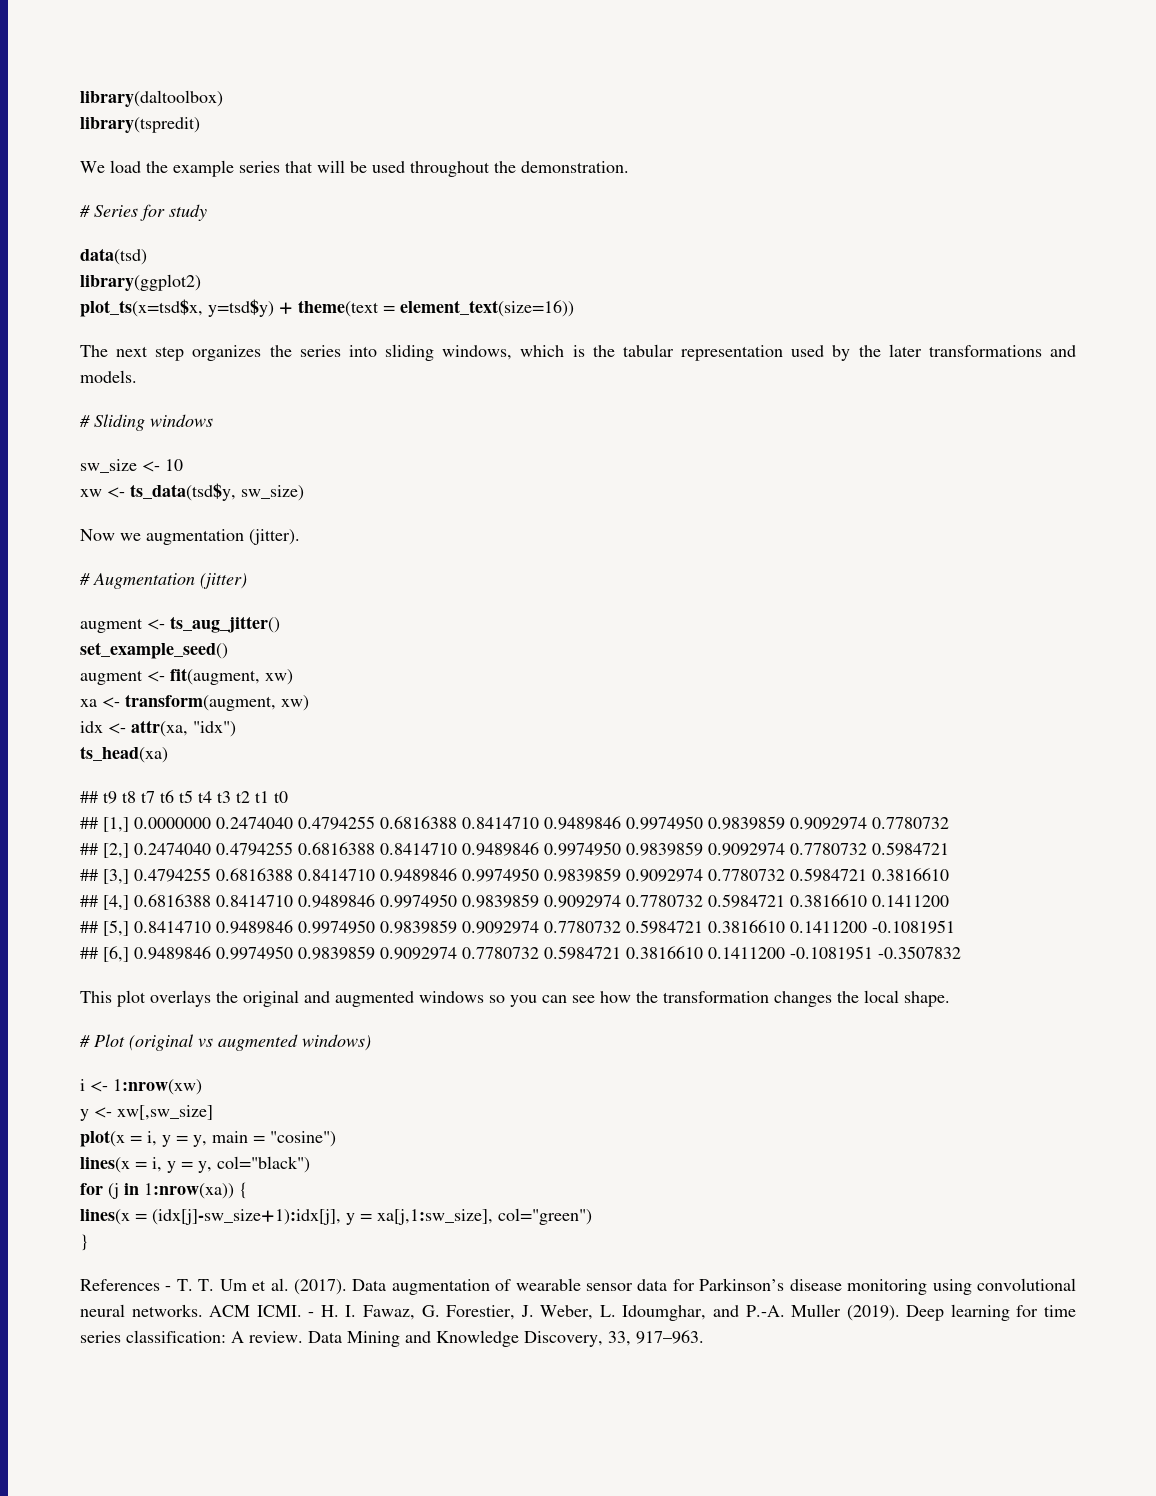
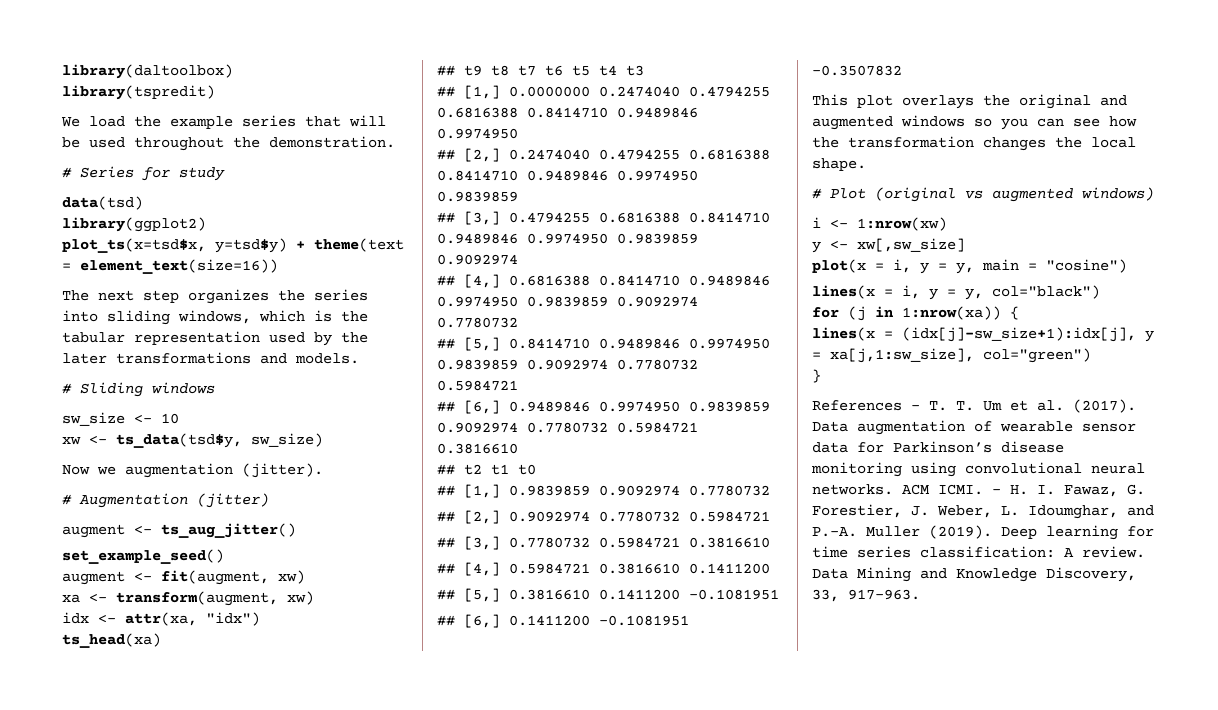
[236,791,288,803] t2 t1 t0 -> (644, 70) none
[708,816,949,830] 0.9839859 0.9092974 0.7780732 -> (518, 133) none
[708,842,949,856] 0.9092974 0.7780732 0.5984721 -> (518, 196) none
[708,868,949,882] 0.7780732 0.5984721 0.3816610 -> (518, 259) none
[708,894,949,908] 0.5984721 0.3816610 0.1411200 -> (518, 322) none
[708,920,955,934] 0.3816610 0.1411200 -0.1081951 -> (518, 385) none
(703, 952) none -> [437,464,536,475] [437,484,770,498] [437,510,770,524] [437,536,770,550] [437,562,770,576] [437,588,779,602] [437,614,500,628] // ## t2 t1 t0 // ## [1,] 0.9839859 0.9092974 0.7780732 // ## [2,] 0.9092974 0.7780732 0.5984721 // ## [3,] 0.7780732 0.5984721 0.3816610 // ## [4,] 0.5984721 0.3816610 0.1411200 // ## [5,] 0.3816610 0.1411200 -0.1081951 // ## [6,]

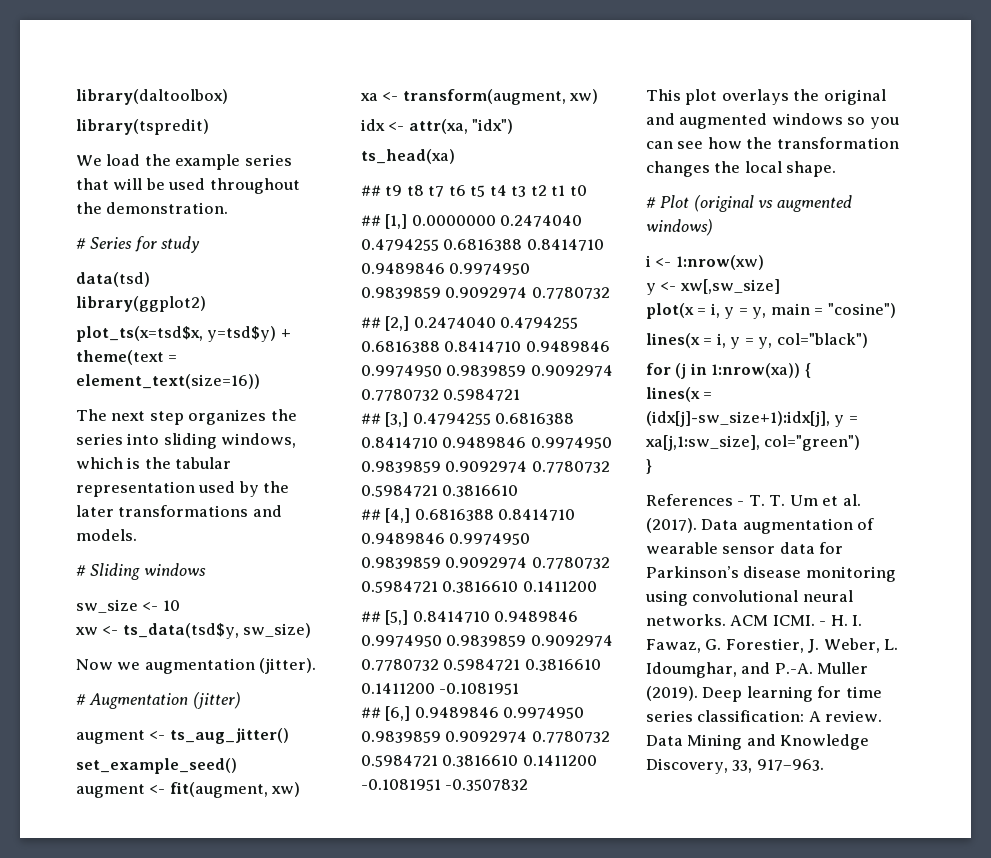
(644, 70) none -> [530,185,587,196] t2 t1 t0
(518, 133) none -> [361,287,610,299] 0.9839859 0.9092974 0.7780732
(518, 196) none -> [530,365,613,377] [361,389,521,401] 0.9092974 0.7780732 0.5984721
(518, 259) none -> [531,461,610,473] [361,485,519,497] 0.7780732 0.5984721 0.3816610
(518, 322) none -> [361,581,597,593] 0.5984721 0.3816610 0.1411200
(518, 385) none -> [524,659,601,671] [361,683,520,695] 0.3816610 0.1411200 -0.1081951
[437,464,536,475] [437,484,770,498] [437,510,770,524] [437,536,770,550] [437,562,770,576] [437,588,779,602] [437,614,500,628] // ## t2 t1 t0 // ## [1,] 0.9839859 0.9092974 0.7780732 // ## [2,] 0.9092974 0.7780732 0.5984721 // ## [3,] 0.7780732 0.5984721 0.3816610 // ## [4,] 0.5984721 0.3816610 0.1411200 // ## [5,] 0.3816610 0.1411200 -0.1081951 // ## [6,] -> (519, 761) none

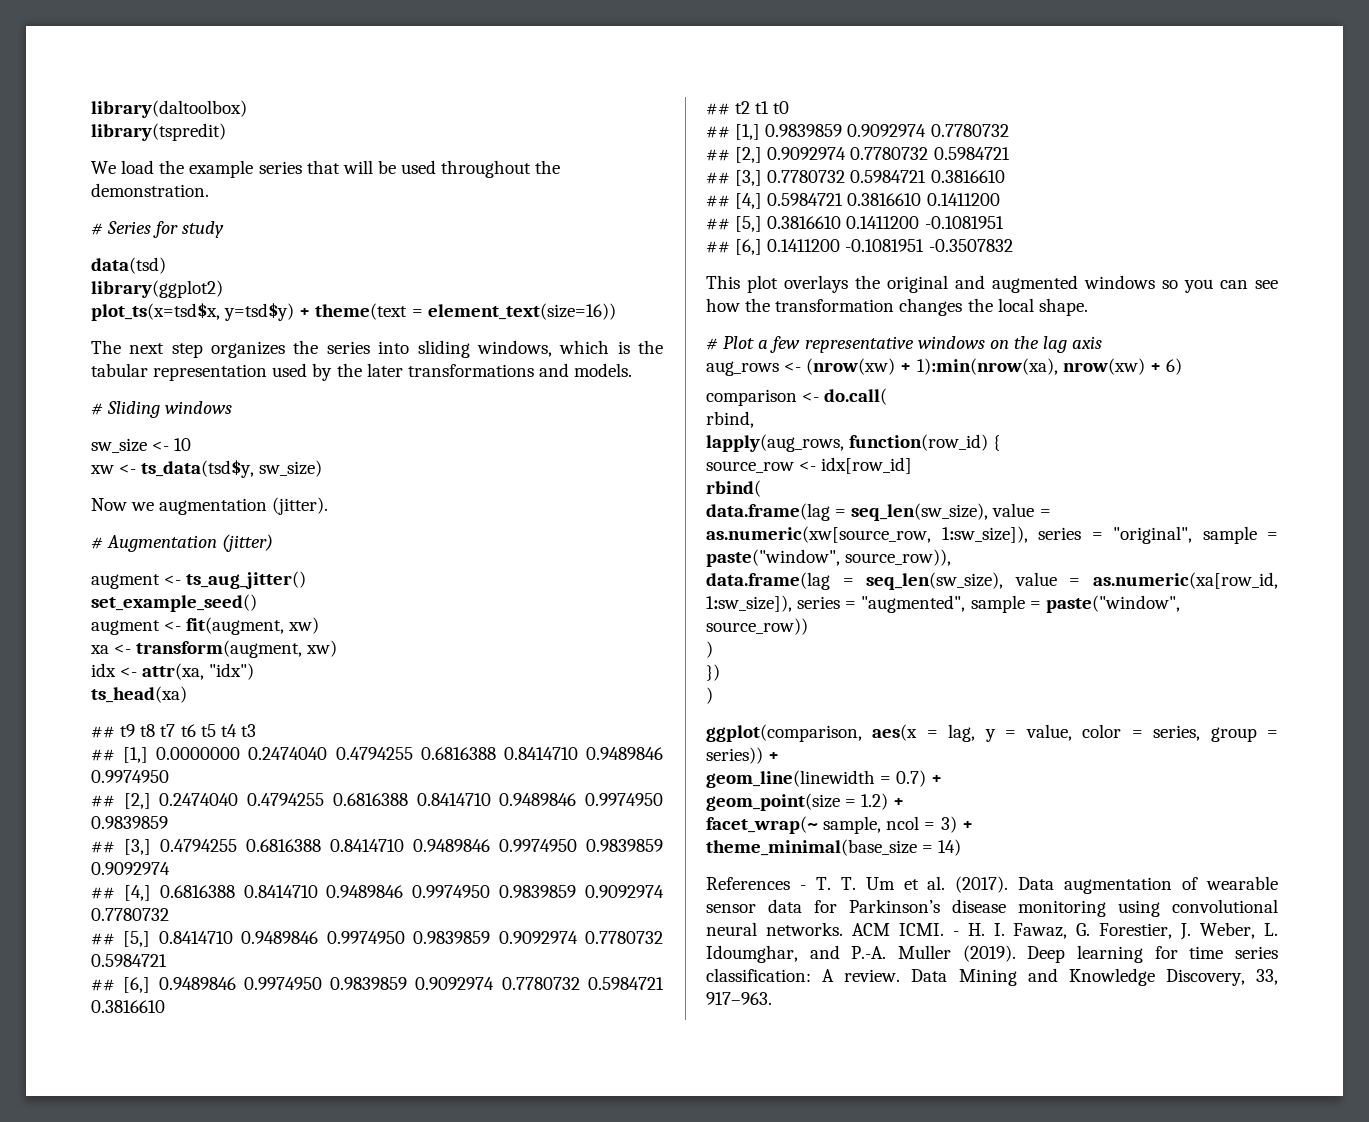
[530,185,587,196] t2 t1 t0 -> (256, 730) none
[361,287,610,299] 0.9839859 0.9092974 0.7780732 -> (169, 776) none
[530,365,613,377] [361,389,521,401] 0.9092974 0.7780732 0.5984721 -> (168, 822) none
[531,461,610,473] [361,485,519,497] 0.7780732 0.5984721 0.3816610 -> (170, 868) none
[361,581,597,593] 0.5984721 0.3816610 0.1411200 -> (169, 914) none
[524,659,601,671] [361,683,520,695] 0.3816610 0.1411200 -0.1081951 -> (167, 960) none
(519, 761) none -> [706,101,790,115] [706,124,1009,140] [706,147,1010,163] [706,170,1005,186] [706,193,1000,209] [706,216,1004,232] [706,239,763,255] // ## t2 t1 t0 // ## [1,] 0.9839859 0.9092974 0.7780732 // ## [2,] 0.9092974 0.7780732 0.5984721 // ## [3,] 0.7780732 0.5984721 0.3816610 // ## [4,] 0.5984721 0.3816610 0.1411200 // ## [5,] 0.3816610 0.1411200 -0.1081951 // ## [6,]
[693,195,852,212] [646,219,713,236] [646,255,764,270] [646,279,780,295] [646,303,896,319] [646,333,868,349] [646,363,811,379] [646,387,713,402] [646,411,858,427] [645,435,861,451] [646,459,652,474] (original vs augmented windows) // i <- 1:nrow(xw) // y <- xw[,sw_size] // plot(x = i, y = y, main = "cosine") // lines(x = i, y = y, col="black") // for (j in 1:nrow(xa)) { // lines(x = (idx[j]-sw_size+1):idx[j], y = xa[j,1:sw_size], col="green") // } -> [758,336,1103,353] [706,358,1182,376] [706,388,888,406] [706,411,754,428] [706,434,1001,452] [706,457,913,474] [706,480,761,497] [706,503,1051,521] [706,526,1278,544] [706,549,952,567] [706,572,1278,590] [706,595,1180,613] [706,618,808,635] [706,641,713,658] [706,664,720,681] [706,687,713,704] [706,724,1278,742] [706,747,780,764] [706,770,943,788] [706,793,905,811] [706,816,973,834] [706,839,962,856] a few representative windows on the lag axis // aug_rows <- (nrow(xw) + 1):min(nrow(xa), nrow(xw) + 6) // comparison <- do.call( // rbind, // lapply(aug_rows, function(row_id) { // source_row <- idx[row_id] // rbind( // data.frame(lag = seq_len(sw_size), value = as.numeric(xw[source_row, 1:sw_size]), series = "original", sample = paste("window", source_row)), // data.frame(lag = seq_len(sw_size), value = as.numeric(xa[row_id, 1:sw_size]), series = "augmented", sample = paste("window", source_row)) // ) // }) // ) // ggplot(comparison, aes(x = lag, y = value, color = series, group = series)) + // geom_line(linewidth = 0.7) + // geom_point(size = 1.2) + // facet_wrap(~ sample, ncol = 3) + // theme_minimal(base_size = 14)

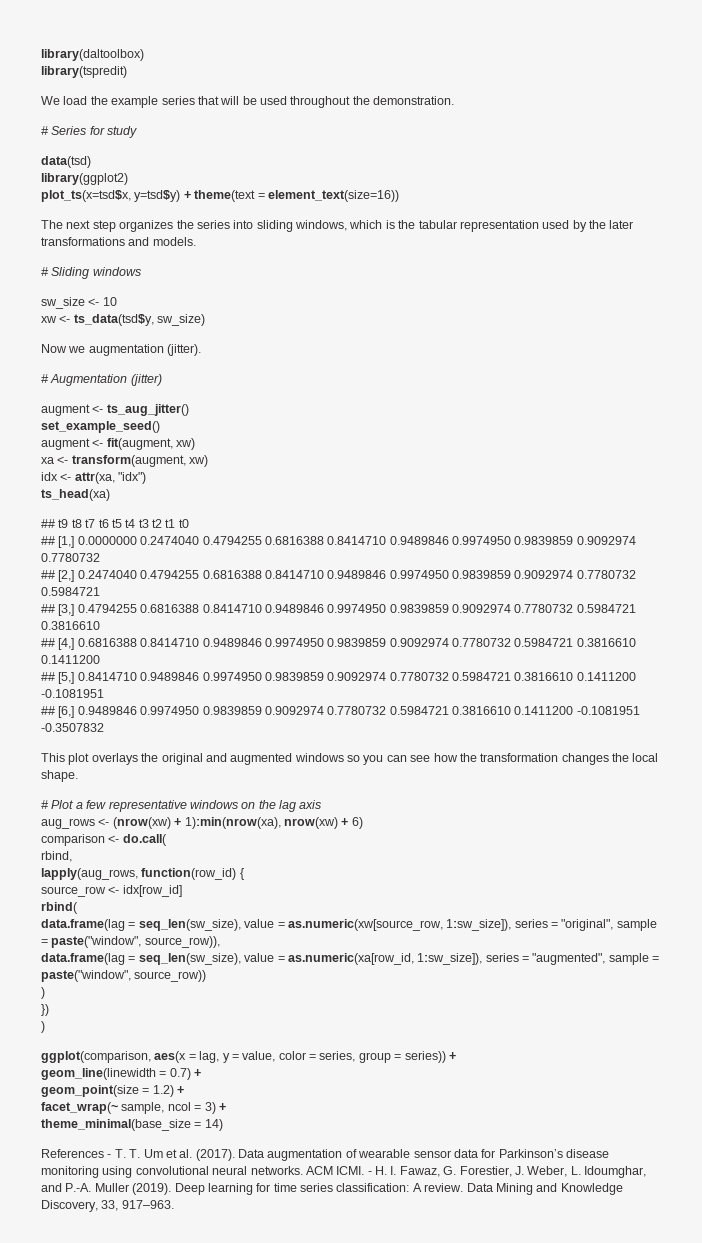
(256, 730) none -> [152,519,189,528] t2 t1 t0
(169, 776) none -> [514,536,636,545] [41,553,100,562] 0.9839859 0.9092974 0.7780732
(168, 822) none -> [514,570,636,579] [41,587,100,596] 0.9092974 0.7780732 0.5984721
(170, 868) none -> [514,604,636,613] [41,621,100,630] 0.7780732 0.5984721 0.3816610
(169, 914) none -> [514,638,636,647] [41,655,100,664] 0.5984721 0.3816610 0.1411200
(167, 960) none -> [514,672,636,681] [41,689,104,698] 0.3816610 0.1411200 -0.1081951
[706,101,790,115] [706,124,1009,140] [706,147,1010,163] [706,170,1005,186] [706,193,1000,209] [706,216,1004,232] [706,239,763,255] // ## t2 t1 t0 // ## [1,] 0.9839859 0.9092974 0.7780732 // ## [2,] 0.9092974 0.7780732 0.5984721 // ## [3,] 0.7780732 0.5984721 0.3816610 // ## [4,] 0.5984721 0.3816610 0.1411200 // ## [5,] 0.3816610 0.1411200 -0.1081951 // ## [6,] -> (511, 710) none

